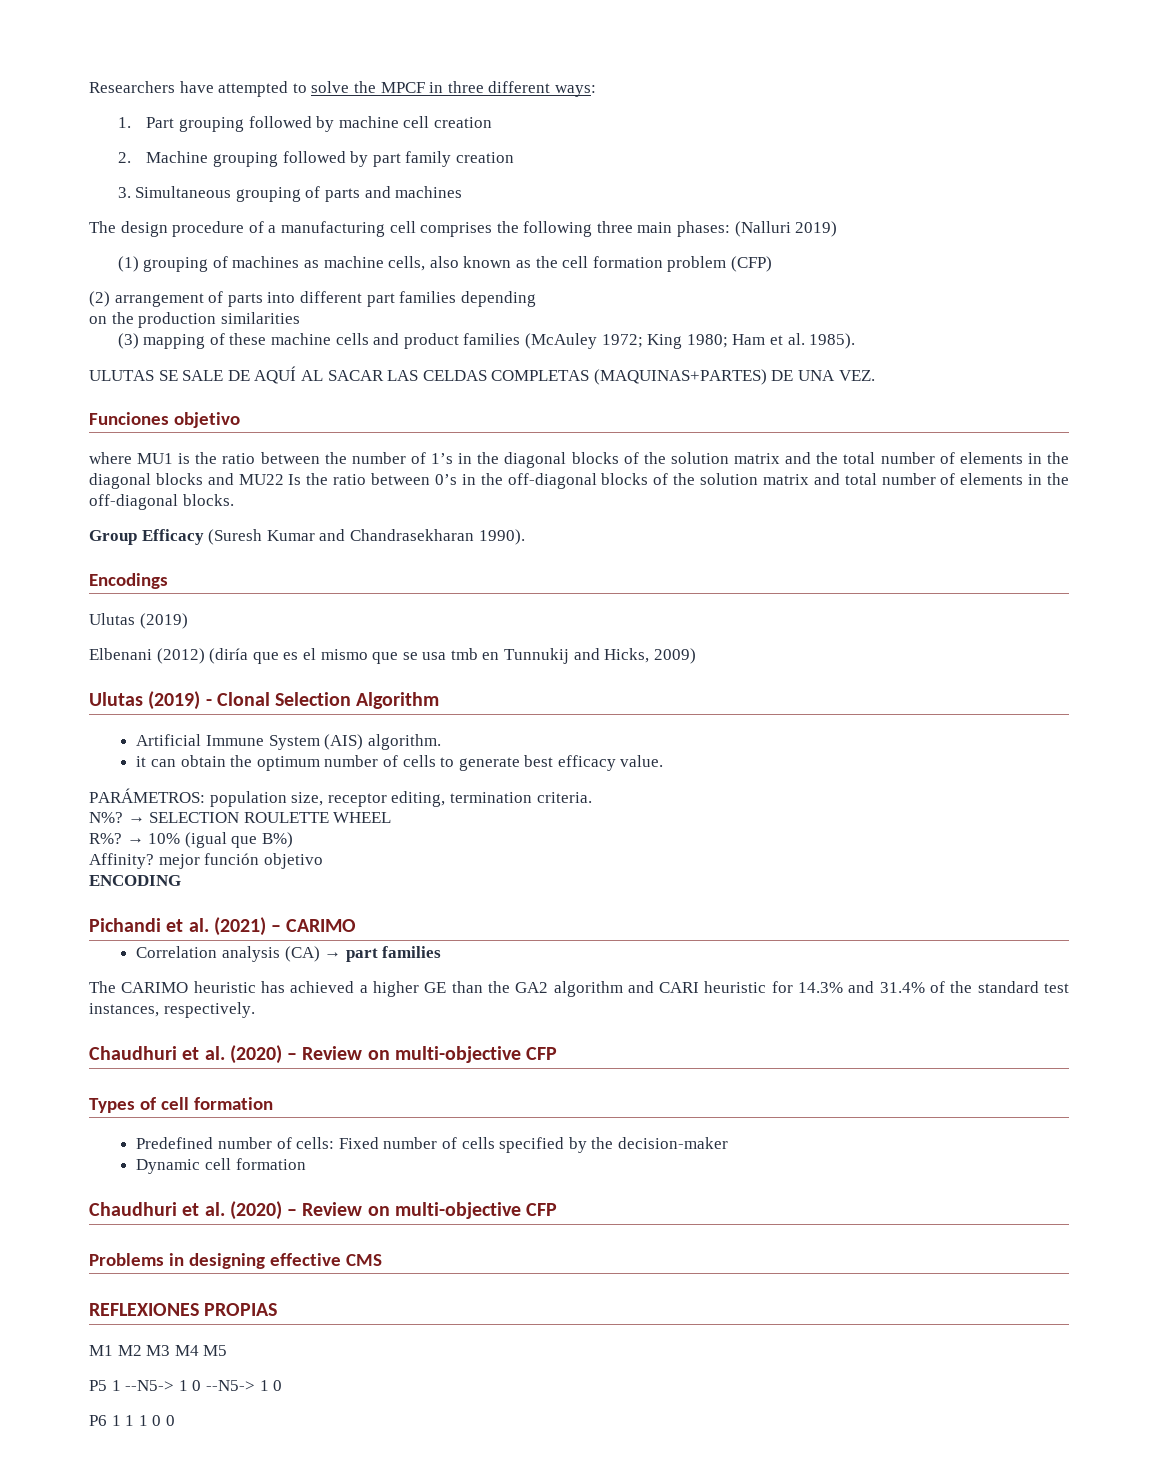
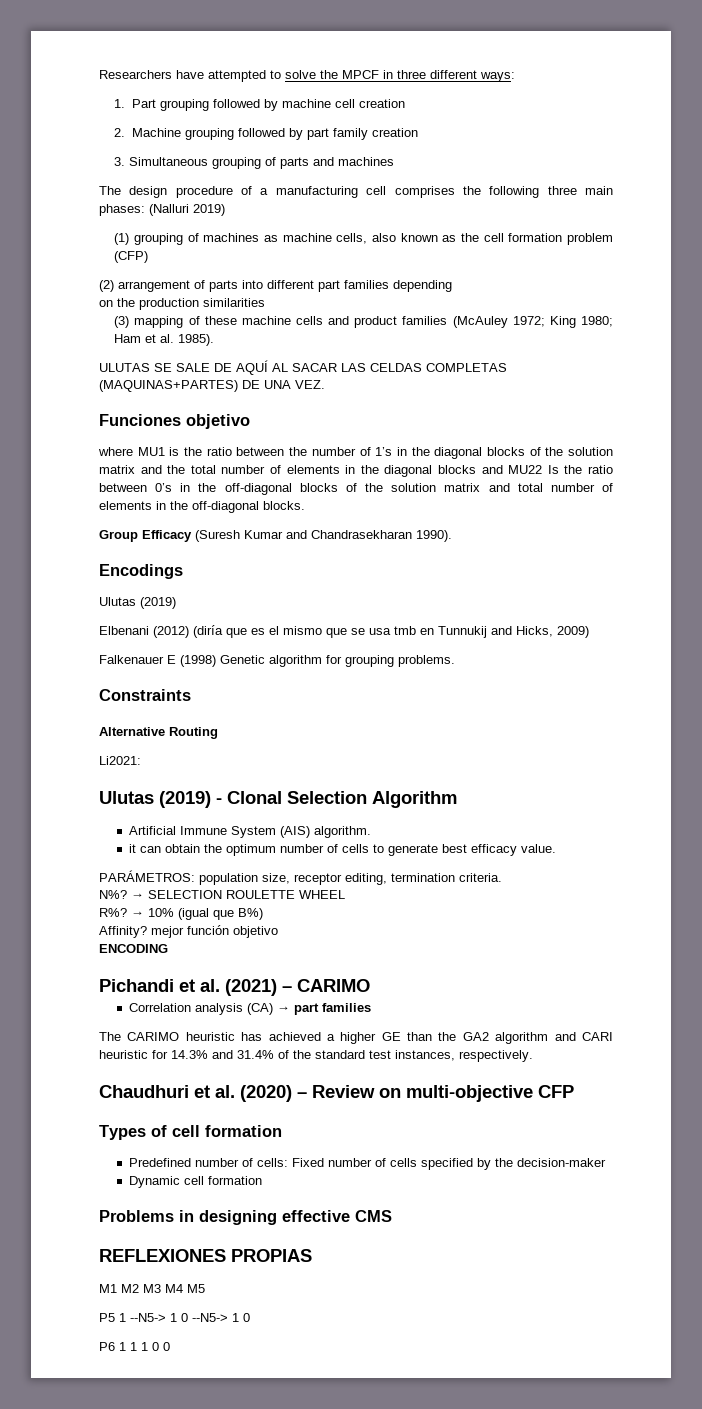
(696, 656) none -> [99,655,455,667] [99,689,191,701] [99,727,218,739] [99,756,141,765] // Falkenauer E (1998) Genetic algorithm for grouping problems. // Constraints // Alternative Routing // Li2021:
[89,1201,558,1220] // Chaudhuri et al. (2020) – Review on multi-objective CFP -> (262, 1180) none

